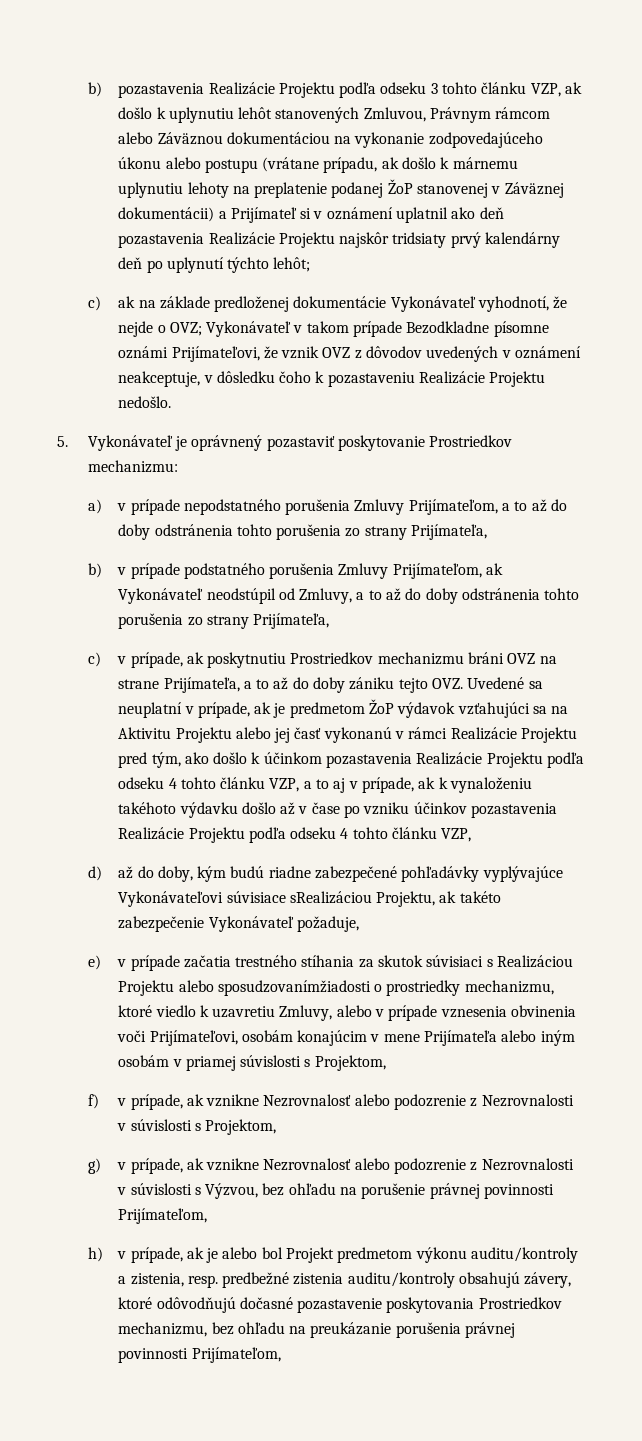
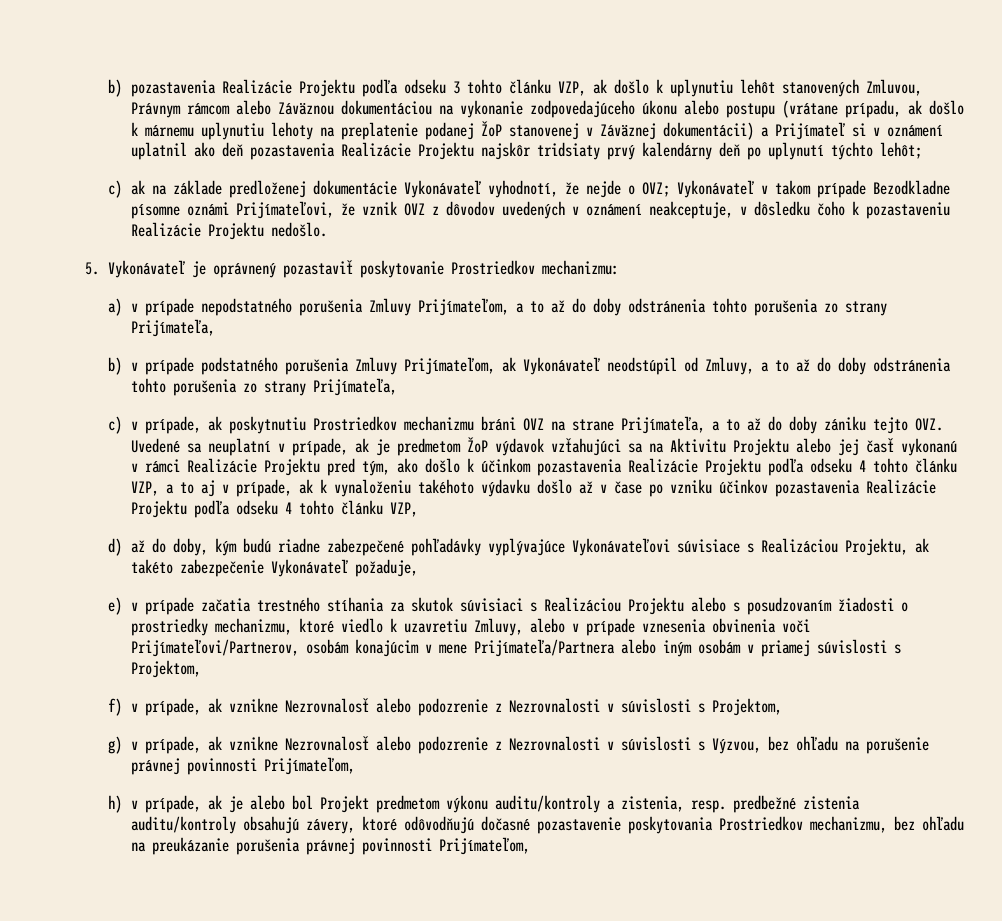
[289,891,372,904] sRealizáciou -> [746,538,838,553] s Realizáciou
[217,980,371,996] sposudzovanímžiadosti -> [732,597,894,615] s posudzovaním žiadosti
[149,1030,238,1046] Prijímateľovi, -> [130,639,299,657] Prijímateľovi/Partnerov,
[424,1030,498,1046] Prijímateľa -> [473,639,615,657] Prijímateľa/Partnera

